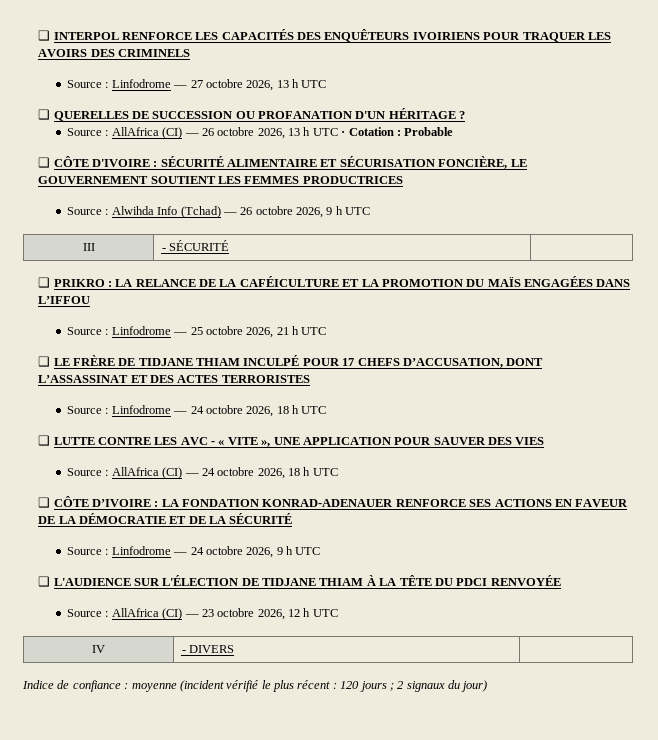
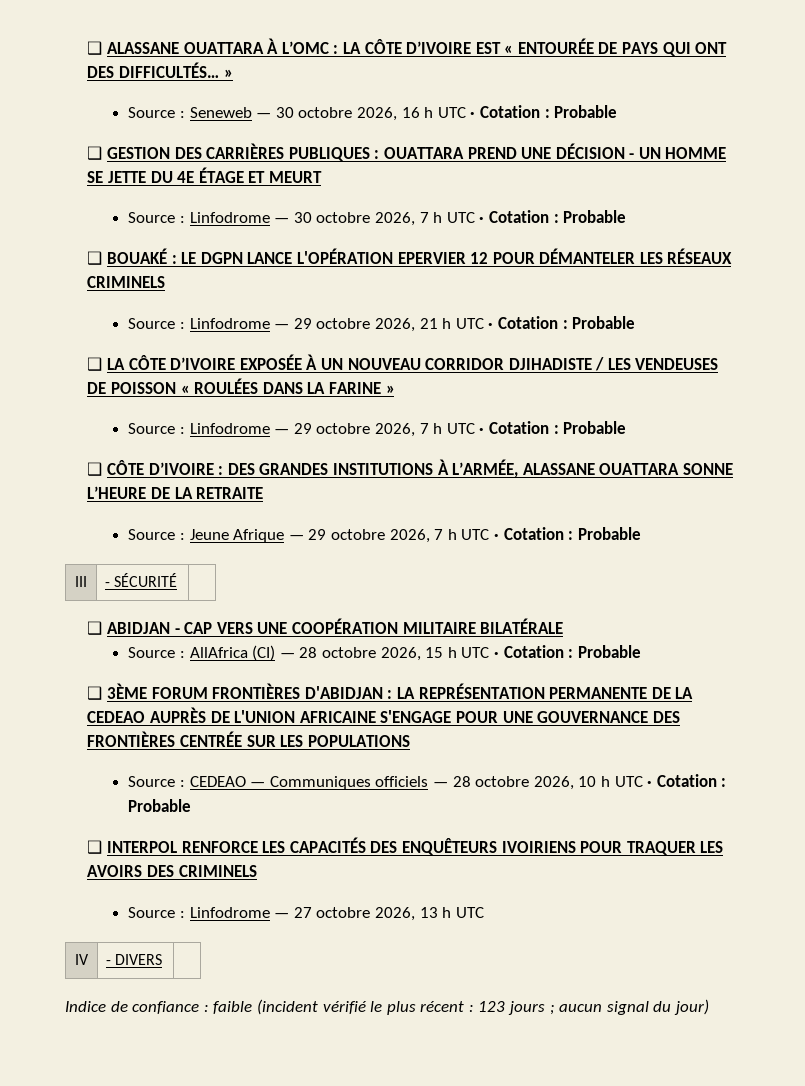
[38,30,51,41] ❑ -> [87,38,728,56] [87,62,233,78] [128,105,618,121] [87,143,727,161] [87,167,322,183] [128,210,627,226] [87,248,733,265] [87,276,166,288] [128,316,636,332] [87,354,719,371] [87,378,395,394] [128,421,627,437] [87,459,733,478] [87,486,264,499] [128,527,641,543] [75,576,87,587] [105,573,178,587] [87,618,564,635] [128,645,641,661] [87,683,694,700] [87,707,680,723] [87,731,410,747] [128,774,727,790] [128,799,192,812] [87,840,103,854] ❑ ALASSANE OUATTARA À L’OMC : LA CÔTE D’IVOIRE EST « ENTOURÉE DE PAYS QUI ONT DES DIFFICULTÉS… » // Source : Seneweb — 30 octobre 2026, 16 h UTC · Cotation : Probable // ❑ GESTION DES CARRIÈRES PUBLIQUES : OUATTARA PREND UNE DÉCISION - UN HOMME SE JETTE DU 4E ÉTAGE ET MEURT // Source : Linfodrome — 30 octobre 2026, 7 h UTC · Cotation : Probable // ❑ BOUAKÉ : LE DGPN LANCE L'OPÉRATION EPERVIER 12 POUR DÉMANTELER LES RÉSEAUX CRIMINELS // Source : Linfodrome — 29 octobre 2026, 21 h UTC · Cotation : Probable // ❑ LA CÔTE D’IVOIRE EXPOSÉE À UN NOUVEAU CORRIDOR DJIHADISTE / LES VENDEUSES DE POISSON « ROULÉES DANS LA FARINE » // Source : Linfodrome — 29 octobre 2026, 7 h UTC · Cotation : Probable // ❑ CÔTE D’IVOIRE : DES GRANDES INSTITUTIONS À L’ARMÉE, ALASSANE OUATTARA SONNE L’HEURE DE LA RETRAITE // Source : Jeune Afrique — 29 octobre 2026, 7 h UTC · Cotation : Probable // III | - SÉCURITÉ | // ❑ ABIDJAN - CAP VERS UNE COOPÉRATION MILITAIRE BILATÉRALE // Source : AllAfrica (CI) — 28 octobre 2026, 15 h UTC · Cotation : Probable // ❑ 3ÈME FORUM FRONTIÈRES D'ABIDJAN : LA REPRÉSENTATION PERMANENTE DE LA CEDEAO AUPRÈS DE L'UNION AFRICAINE S'ENGAGE POUR UNE GOUVERNANCE DES FRONTIÈRES CENTRÉE SUR LES POPULATIONS // Source : CEDEAO — Communiques officiels — 28 octobre 2026, 10 h UTC · Cotation : Probable // ❑
[38,108,466,121] [67,127,454,139] [38,156,527,169] [38,176,403,184] [67,206,371,218] [82,243,95,251] [161,240,229,251] [38,276,631,288] [38,296,91,304] [67,326,327,338] [38,355,544,368] [38,375,310,383] [67,405,327,417] [38,435,545,447] [67,467,338,479] [38,496,629,508] [38,513,293,524] [67,546,321,558] [38,575,561,587] [67,608,338,620] // ❑ QUERELLES DE SUCCESSION OU PROFANATION D'UN HÉRITAGE ? // Source : AllAfrica (CI) — 26 octobre 2026, 13 h UTC · Cotation : Probable // ❑ CÔTE D'IVOIRE : SÉCURITÉ ALIMENTAIRE ET SÉCURISATION FONCIÈRE, LE GOUVERNEMENT SOUTIENT LES FEMMES PRODUCTRICES // Source : Alwihda Info (Tchad) — 26 octobre 2026, 9 h UTC // III | - SÉCURITÉ | // ❑ PRIKRO : LA RELANCE DE LA CAFÉICULTURE ET LA PROMOTION DU MAÏS ENGAGÉES DANS L’IFFOU // Source : Linfodrome — 25 octobre 2026, 21 h UTC // ❑ LE FRÈRE DE TIDJANE THIAM INCULPÉ POUR 17 CHEFS D’ACCUSATION, DONT L’ASSASSINAT ET DES ACTES TERRORISTES // Source : Linfodrome — 24 octobre 2026, 18 h UTC // ❑ LUTTE CONTRE LES AVC - « VITE », UNE APPLICATION POUR SAUVER DES VIES // Source : AllAfrica (CI) — 24 octobre 2026, 18 h UTC // ❑ CÔTE D’IVOIRE : LA FONDATION KONRAD-ADENAUER RENFORCE SES ACTIONS EN FAVEUR DE LA DÉMOCRATIE ET DE LA SÉCURITÉ // Source : Linfodrome — 24 octobre 2026, 9 h UTC // ❑ L'AUDIENCE SUR L'ÉLECTION DE TIDJANE THIAM À LA TÊTE DU PDCI RENVOYÉE // Source : AllAfrica (CI) — 23 octobre 2026, 12 h UTC -> (484, 912) none
[131,683,177,692] moyenne -> [213,1001,253,1014] faible
[340,681,360,689] 120 -> [478,1001,506,1012] 123
[397,681,445,692] 2 signaux -> [559,1001,649,1015] aucun signal

